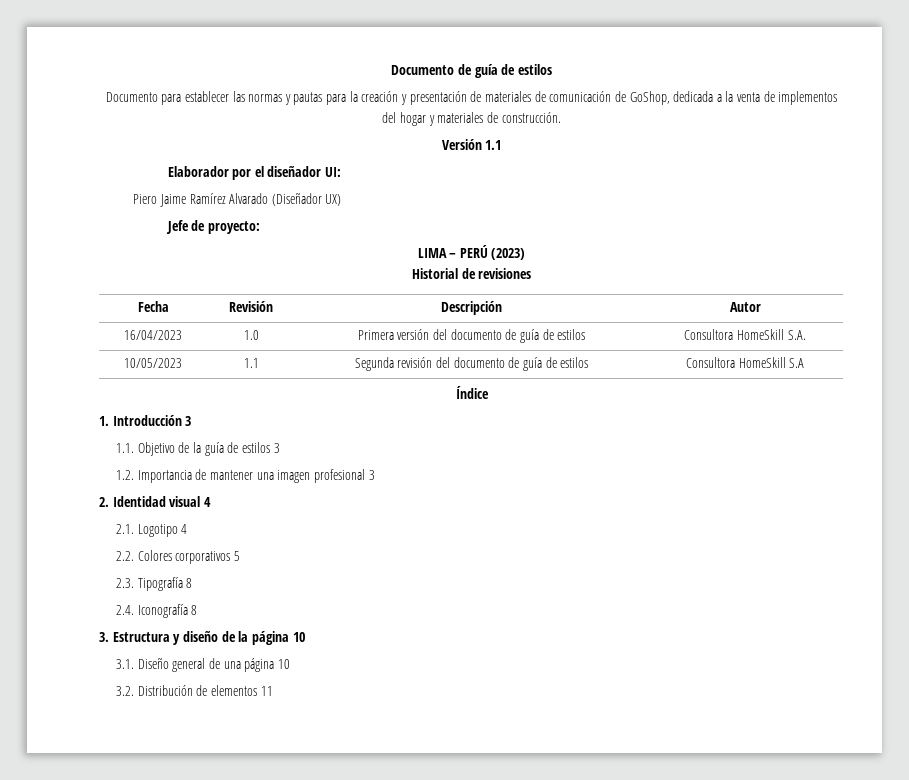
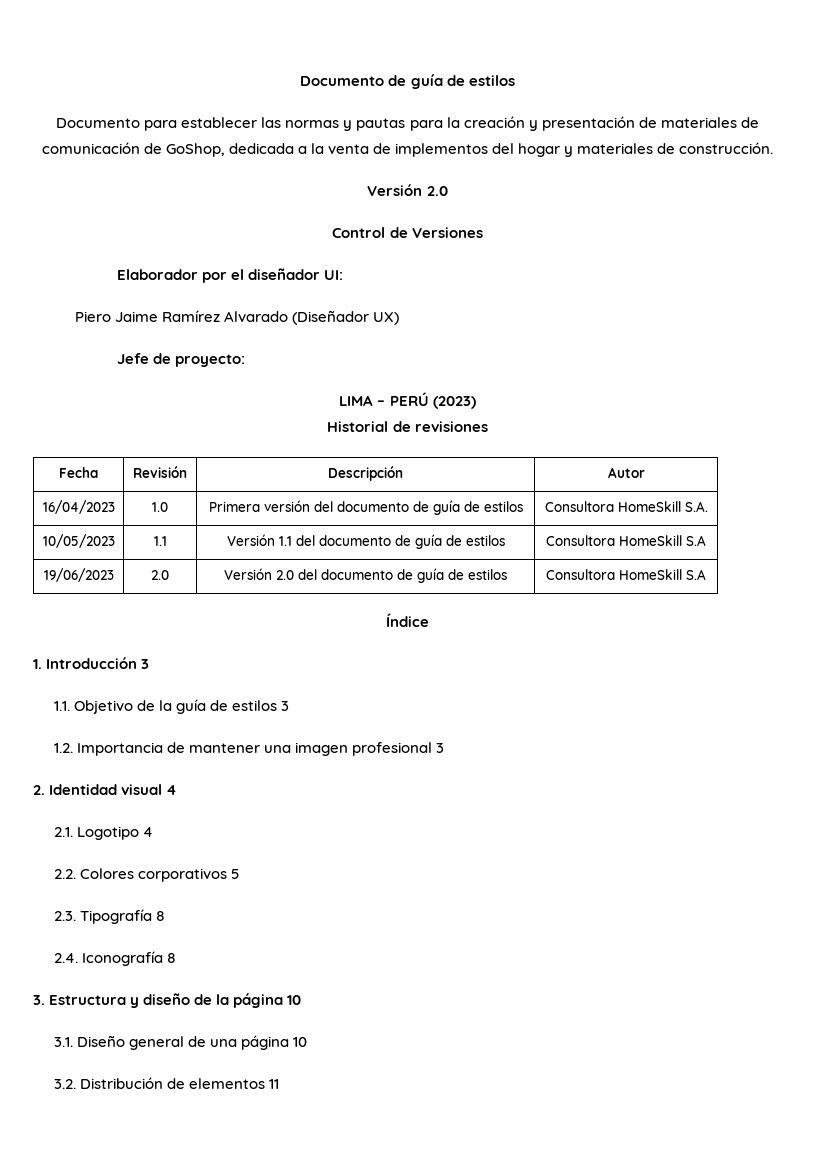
[485,140,502,150] 1.1 -> [426,186,448,196] [332,227,483,238] 2.0 // Control de Versiones
[354,357,433,371] Segunda revisión -> [226,534,505,549] [546,535,706,546] [43,568,114,582] [151,570,169,580] [224,568,294,580] Versión 1.1 del documento de guía de estilos | Consultora HomeSkill S.A // 19/06/2023 | 2.0 | Versión 2.0

